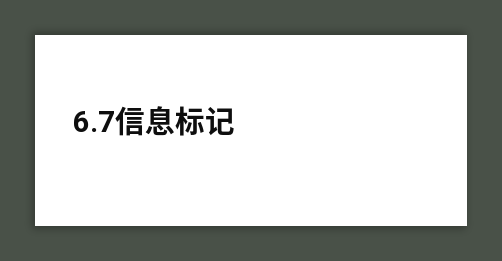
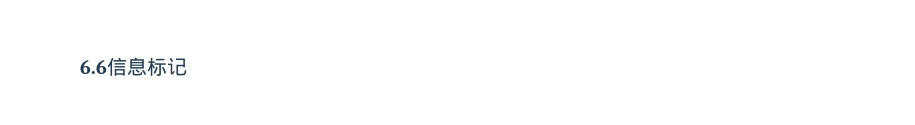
[73,111,115,132] 6.7 -> [80,60,107,74] 6.6

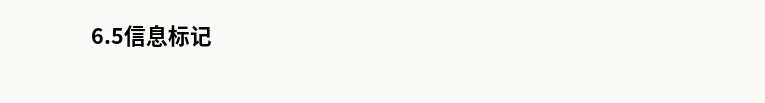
[80,60,107,74] 6.6 -> [91,28,124,44] 6.5

